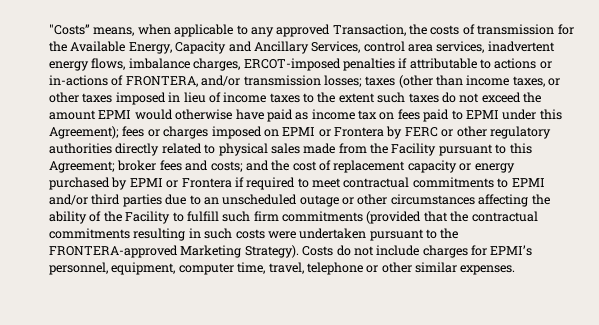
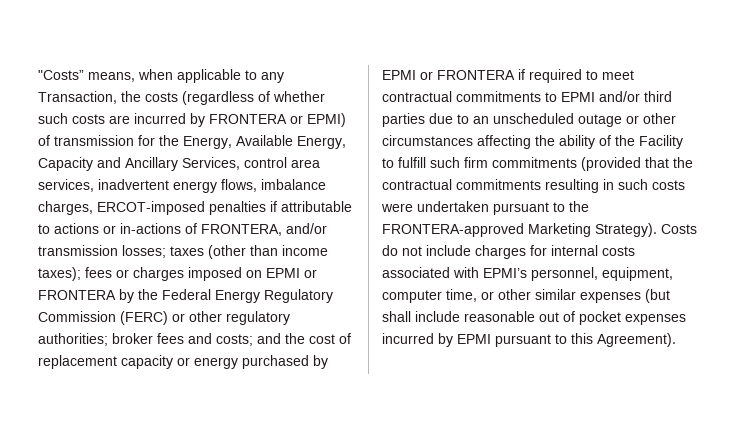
[276,24,331,37] approved -> (284, 77) none
(460, 30) none -> [182,91,325,105] [38,113,346,127] (regardless of whether such costs are incurred by FRONTERA or EPMI)
(67, 46) none -> [183,136,232,149] Energy,
[512,76,561,87] [49,92,541,105] [49,109,562,122] [49,126,119,139] taxes, or other taxes imposed in lieu of income taxes to the extent such taxes do not exceed the amount EPMI would otherwise have paid as income tax on fees paid to EPMI under this Agreement); -> [38,267,81,281] taxes);
[334,126,551,139] [49,143,532,156] [49,161,115,173] Frontera by FERC or other regulatory authorities directly related to physical sales made from the Facility pursuant to this Agreement; -> [38,289,333,303] [38,311,290,325] [38,333,108,346] FRONTERA by the Federal Energy Regulatory Commission (FERC) or other regulatory authorities;
[181,178,232,188] Frontera -> [437,70,515,80] FRONTERA
(487, 250) none -> [551,245,635,256] [382,267,479,278] internal costs associated with
[268,262,363,275] travel, telephone -> (477, 295) none
[460,265,516,275] expenses. -> [580,289,670,303] [382,311,686,325] [382,333,676,347] expenses (but shall include reasonable out of pocket expenses incurred by EPMI pursuant to this Agreement).

